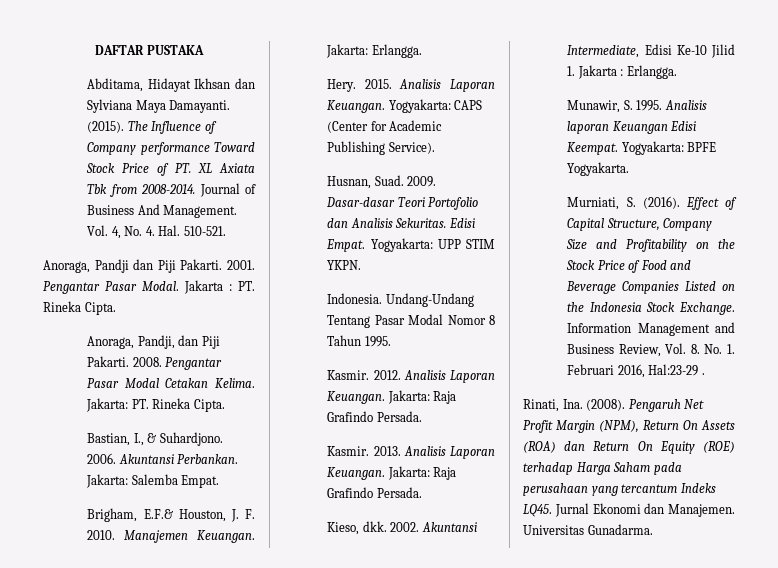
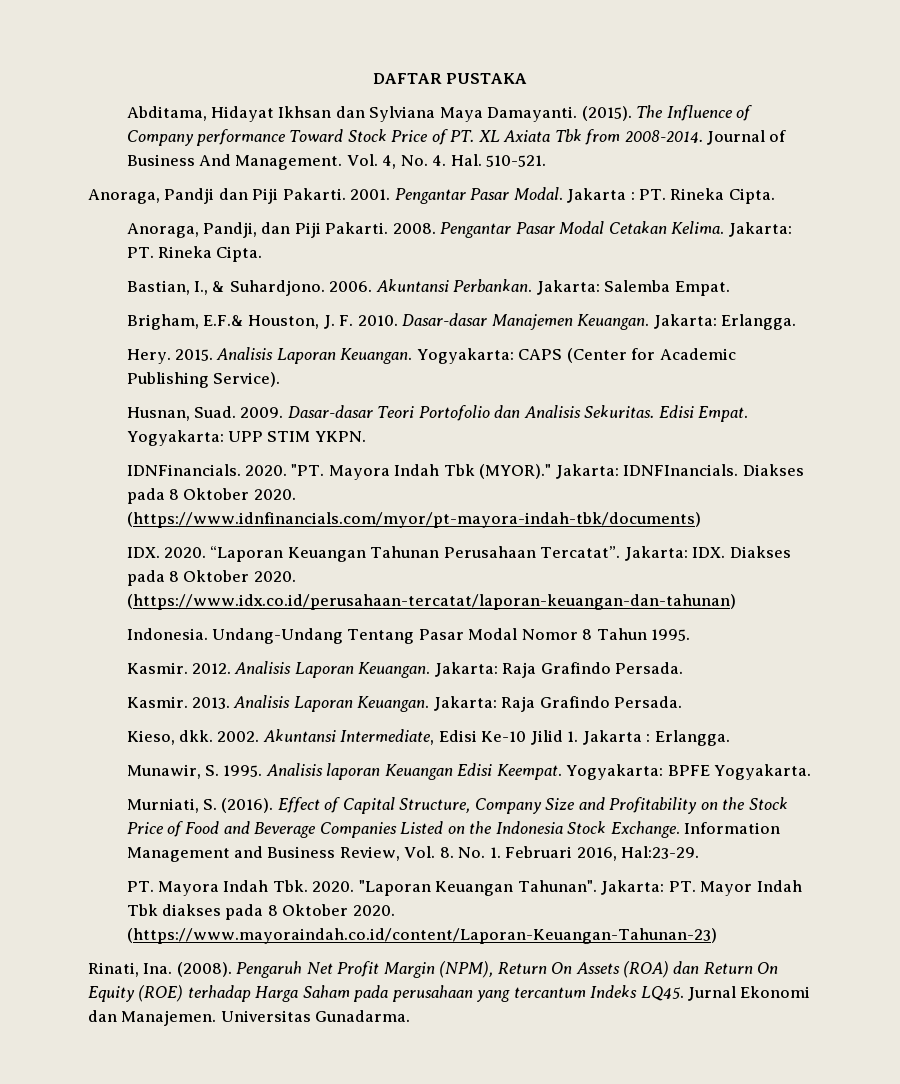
(116, 535) none -> [402,313,488,326] Dasar-dasar
(362, 265) none -> [126,464,804,480] [126,488,296,504] [126,512,701,528] [126,546,791,562] [126,570,296,586] [126,594,736,610] // IDNFinancials. 2020. "PT. Mayora Indah Tbk (MYOR)." Jakarta: IDNFInancials. Diakses pada 8 Oktober 2020. (https://www.idnfinancials.com/myor/pt-mayora-indah-tbk/documents) // IDX. 2020. “Laporan Keuangan Tahunan Perusahaan Tercatat”. Jakarta: IDX. Diakses pada 8 Oktober 2020. (https://www.idx.co.id/perusahaan-tercatat/laporan-keuangan-dan-tahunan)
[648,364,705,376] Hal:23-29 . -> [621,846,700,859] [126,880,802,896] [126,904,395,920] [126,928,717,944] Hal:23-29. // PT. Mayora Indah Tbk. 2020. "Laporan Keuangan Tahunan". Jakarta: PT. Mayor Indah Tbk diakses pada 8 Oktober 2020. (https://www.mayoraindah.co.id/content/Laporan-Keuangan-Tahunan-23)

